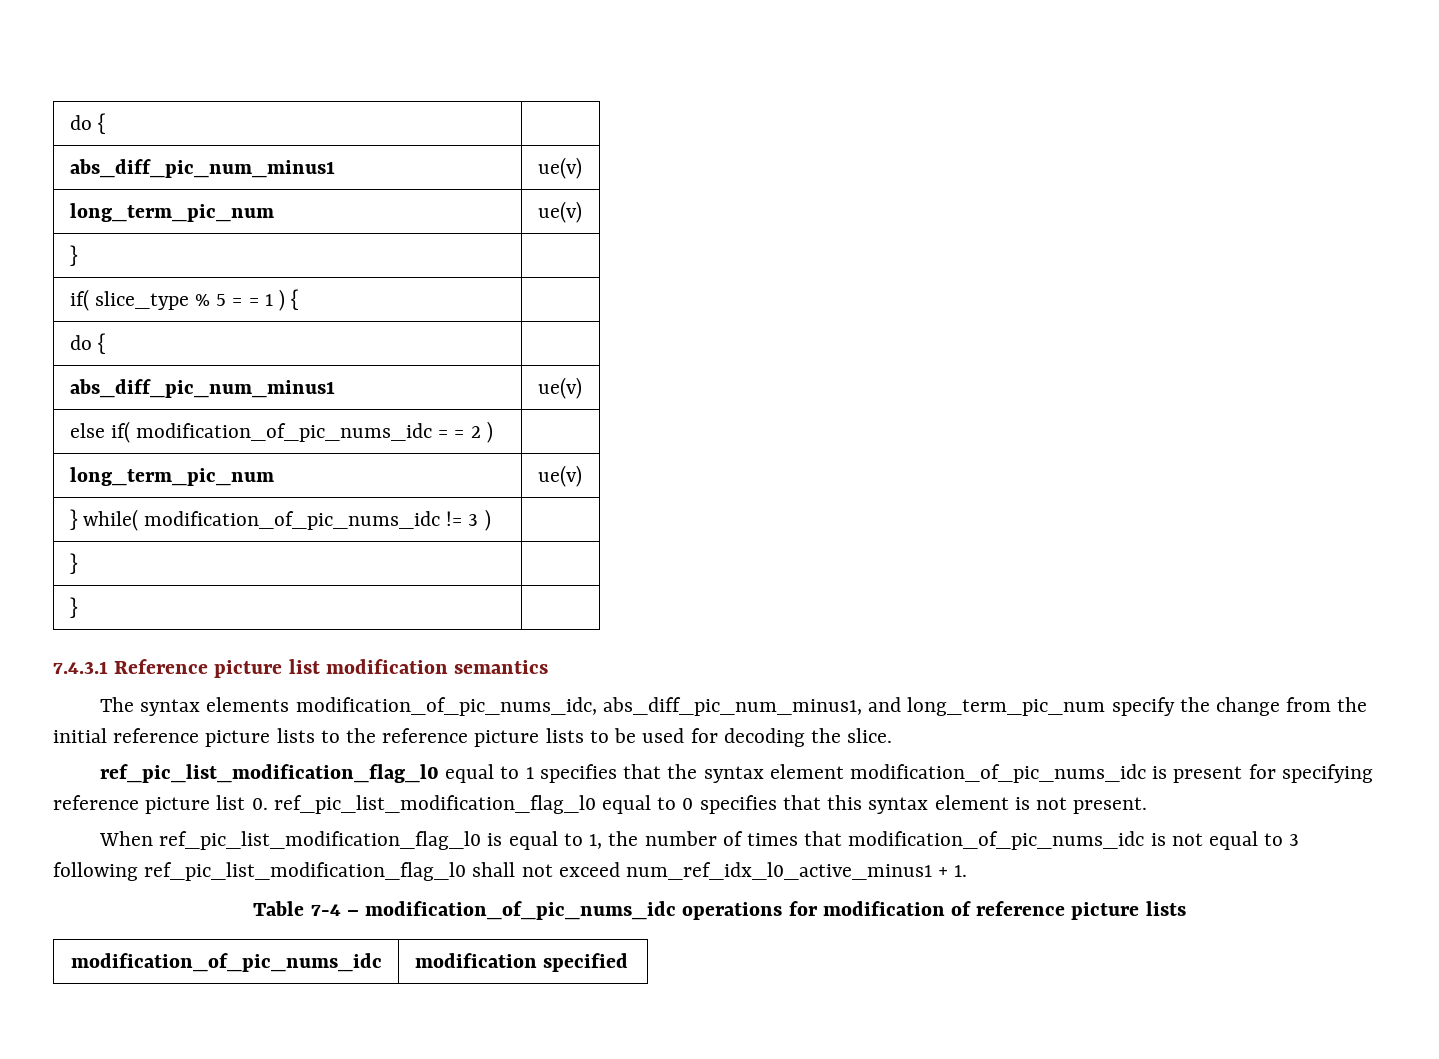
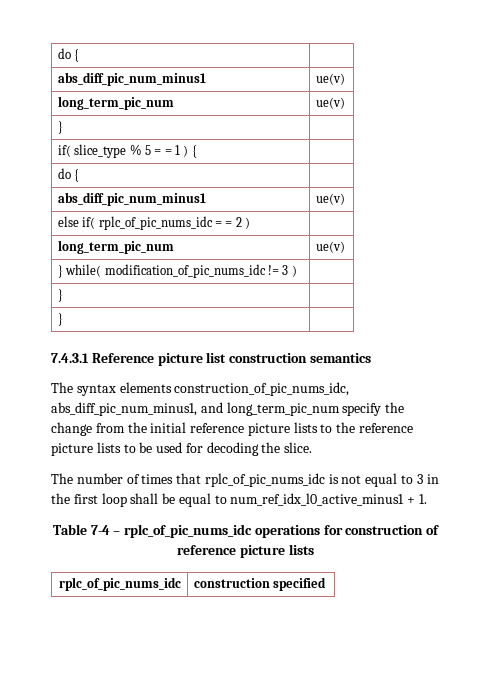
[136,423,433,442] modification_of_pic_nums_idc -> [98,216,213,230] rplc_of_pic_nums_idc
[325,659,448,674] modification -> [229,353,308,363] construction
[295,697,597,716] modification_of_pic_nums_idc, -> [174,382,350,396] construction_of_pic_nums_idc,
[100,764,1373,783] [53,795,1148,814] [99,831,639,850] ref_pic_list_modification_flag_l0 equal to 1 specifies that the syntax element modification_of_pic_nums_idc is present for specifying reference picture list 0. ref_pic_list_modification_flag_l0 equal to 0 specifies that this syntax element is not present. // When ref_pic_list_modification_flag_l0 is equal to 1, the -> [51,473,73,484] The
[848,831,1145,850] modification_of_pic_nums_idc -> [204,473,325,487] rplc_of_pic_nums_idc
[53,862,620,881] following ref_pic_list_modification_flag_l0 shall not exceed -> [426,474,439,484] [51,493,227,507] in the first loop shall be equal to
[365,901,677,920] modification_of_pic_nums_idc -> [124,524,253,538] rplc_of_pic_nums_idc
[822,901,945,916] modification -> [345,525,424,535] construction
[70,953,382,972] [414,953,537,968] modification_of_pic_nums_idc | modification -> [58,577,181,591] [193,578,270,588] rplc_of_pic_nums_idc | construction

